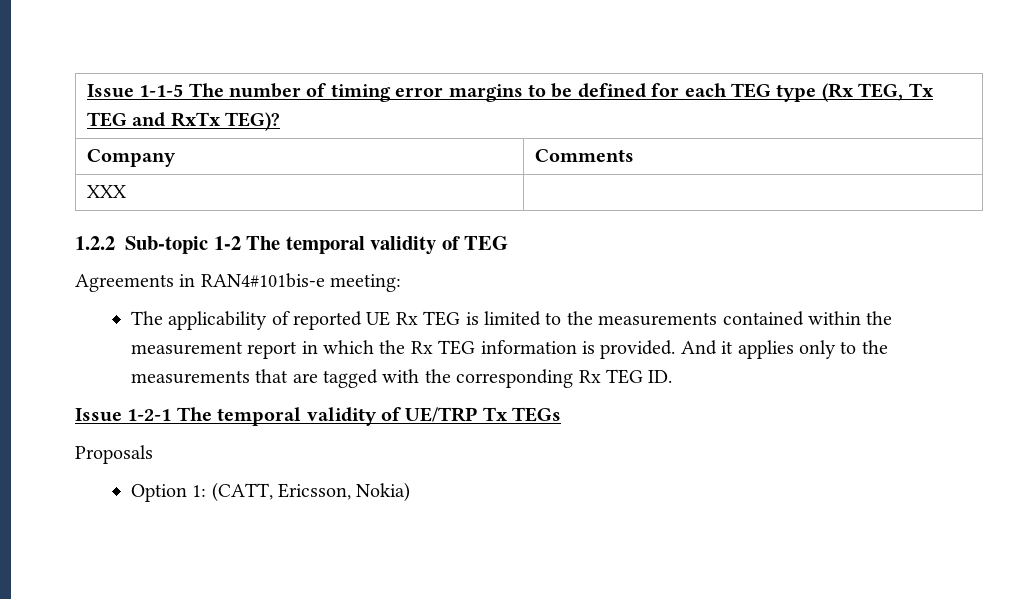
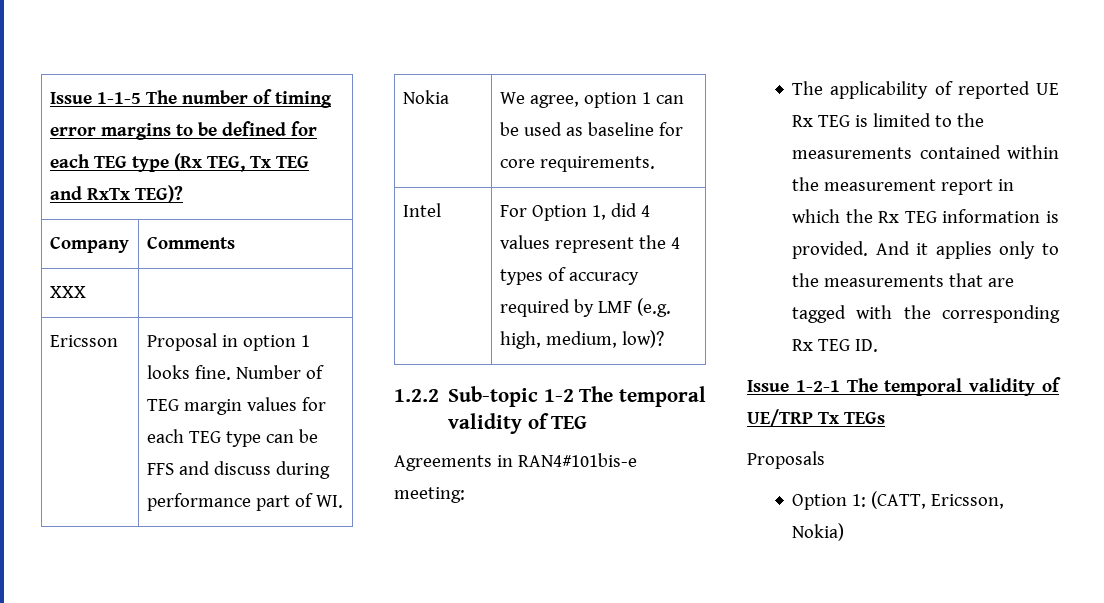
(126, 191) none -> [49,335,118,347] [146,333,310,351] [146,365,324,380] [146,397,326,415] [146,429,318,447] [146,461,330,479] [146,493,343,511] [402,90,449,104] [499,92,684,108] [499,122,683,136] [499,156,655,172] [402,203,441,217] [499,203,650,221] [499,235,680,253] [499,267,639,285] [499,298,671,317] [499,330,664,349] // Ericsson | Proposal in option 1 looks fine. Number of TEG margin values for each TEG type can be FFS and discuss during performance part of WI. // Nokia | We agree, option 1 can be used as baseline for core requirements. // Intel | For Option 1, did 4 values represent the 4 types of accuracy required by LMF (e.g. high, medium, low)?

